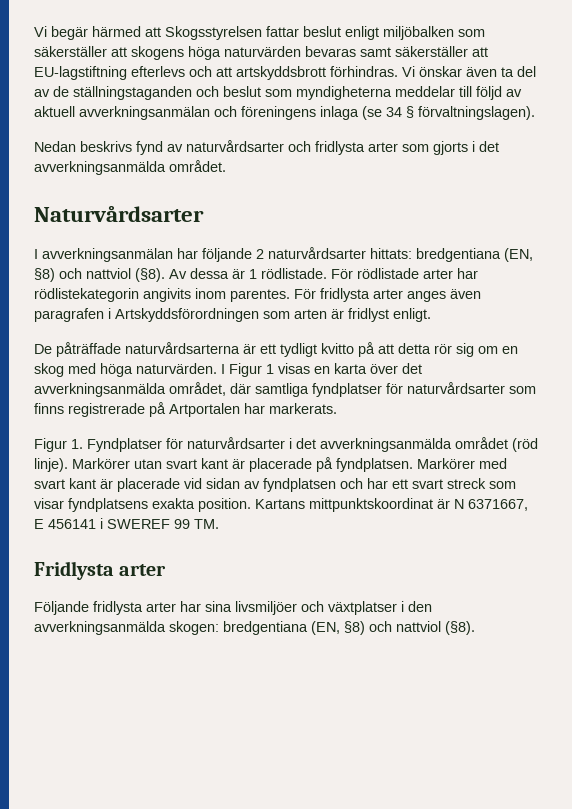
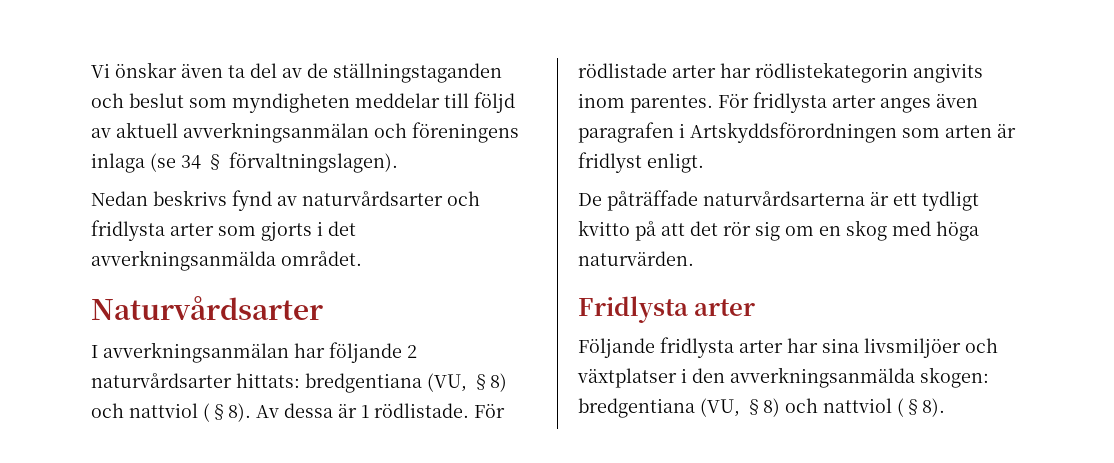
[34,26,485,40] [34,46,488,60] [34,66,415,80] Vi begär härmed att Skogsstyrelsen fattar beslut enligt miljöbalken som säkerställer att skogens höga naturvärden bevaras samt säkerställer att EU-lagstiftning efterlevs och att artskyddsbrott förhindras. Vi -> [91,63,110,78] Vi
[296,86,392,100] myndigheterna -> [232,93,350,113] myndigheten
[504,248,533,262] (EN, -> [427,373,467,392] (VU,
[398,343,431,354] detta -> [690,221,718,236] det
[221,363,422,377] [34,382,536,397] [34,402,337,417] [34,437,538,452] [34,457,507,472] [34,478,516,492] [34,498,528,512] [34,518,219,529] I Figur 1 visas en karta över det avverkningsanmälda området, där samtliga fyndplatser för naturvårdsarter som finns registrerade på Artportalen har markerats. // Figur 1. Fyndplatser för naturvårdsarter i det avverkningsanmälda området (röd linje). Markörer utan svart kant är placerade på fyndplatsen. Markörer med svart kant är placerade vid sidan av fyndplatsen och har ett svart streck som visar fyndplatsens exakta position. Kartans mittpunktskoordinat är N 6371667, E 456141 i SWEREF 99 TM. -> (694, 258) none
[311,621,340,635] (EN, -> [700,398,740,417] (VU,

